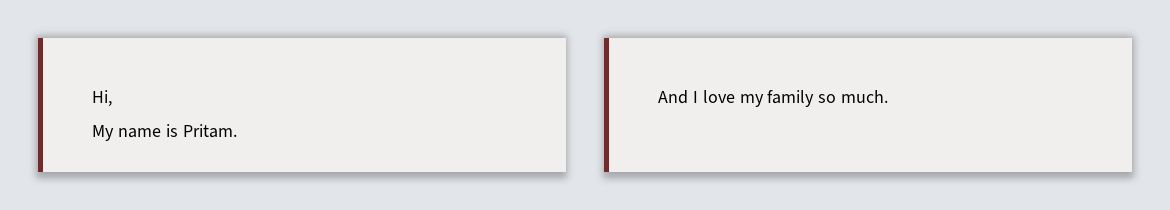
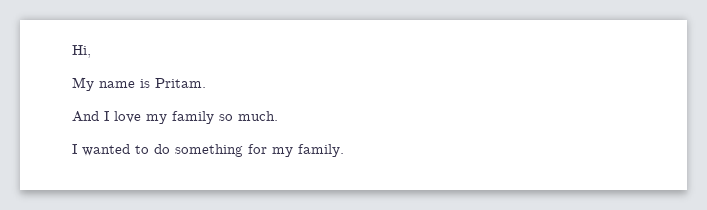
(889, 96) none -> [72,144,344,157] // I wanted to do something for my family.

